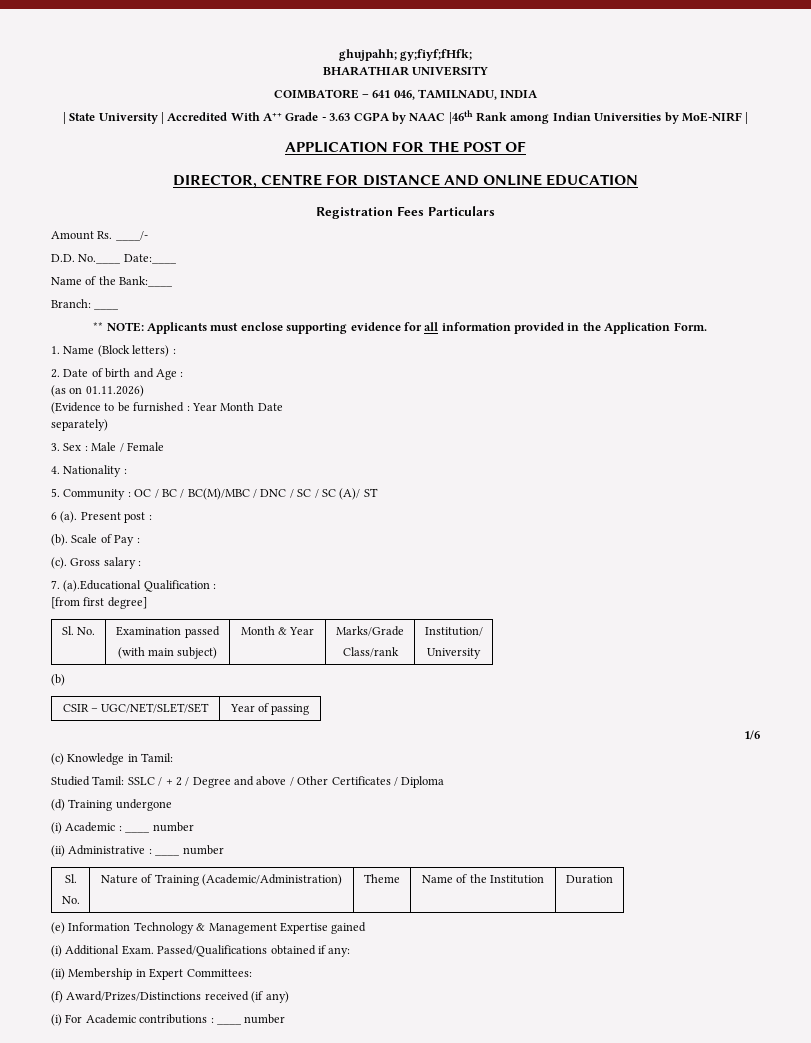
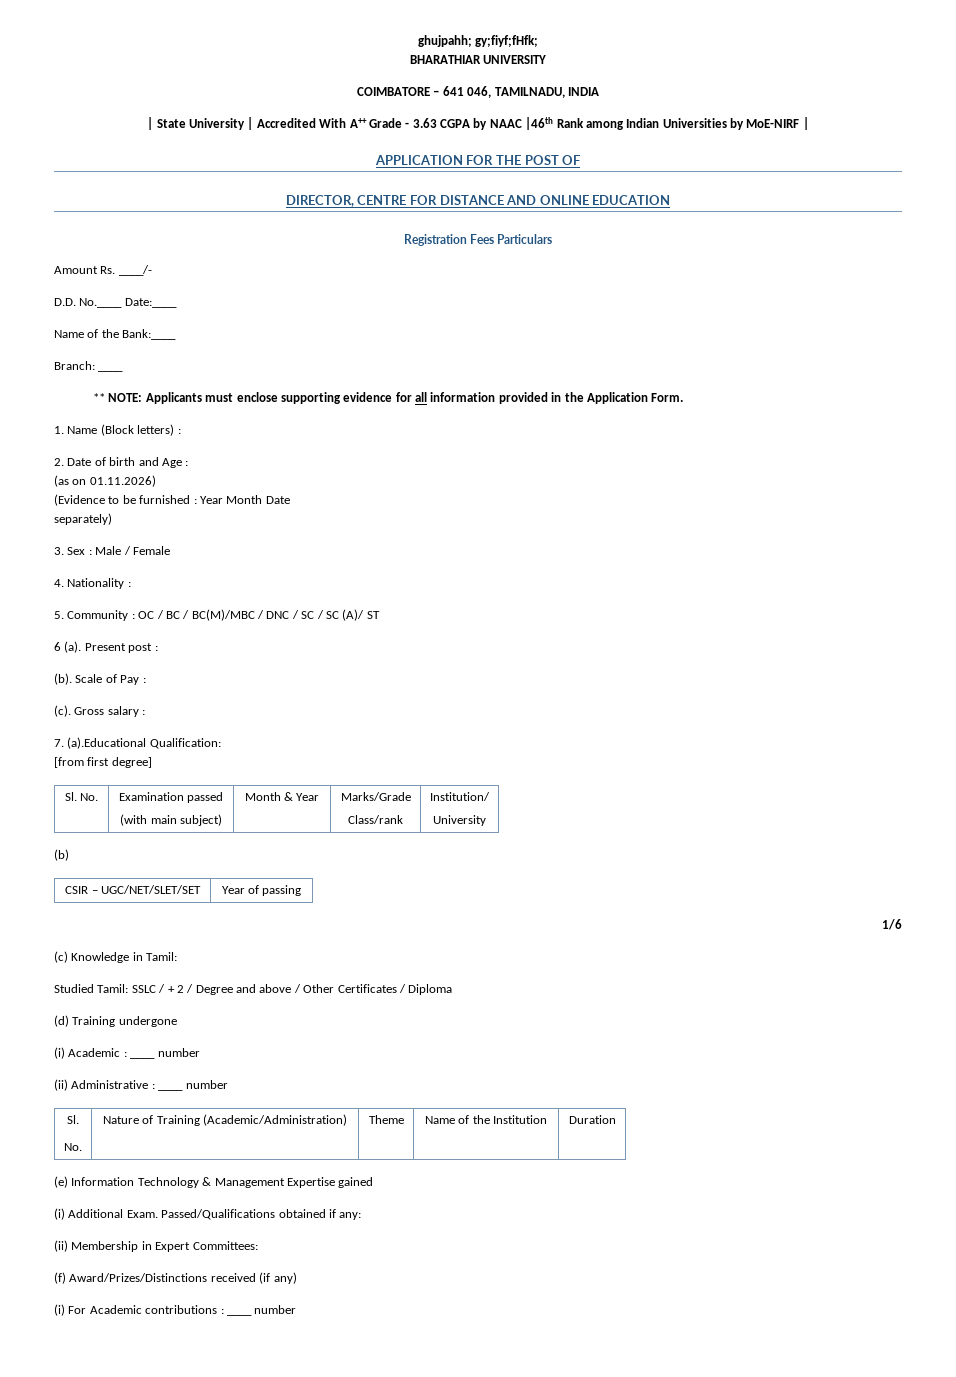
[143,580,217,592] Qualification : -> [149,738,221,749] Qualification:

